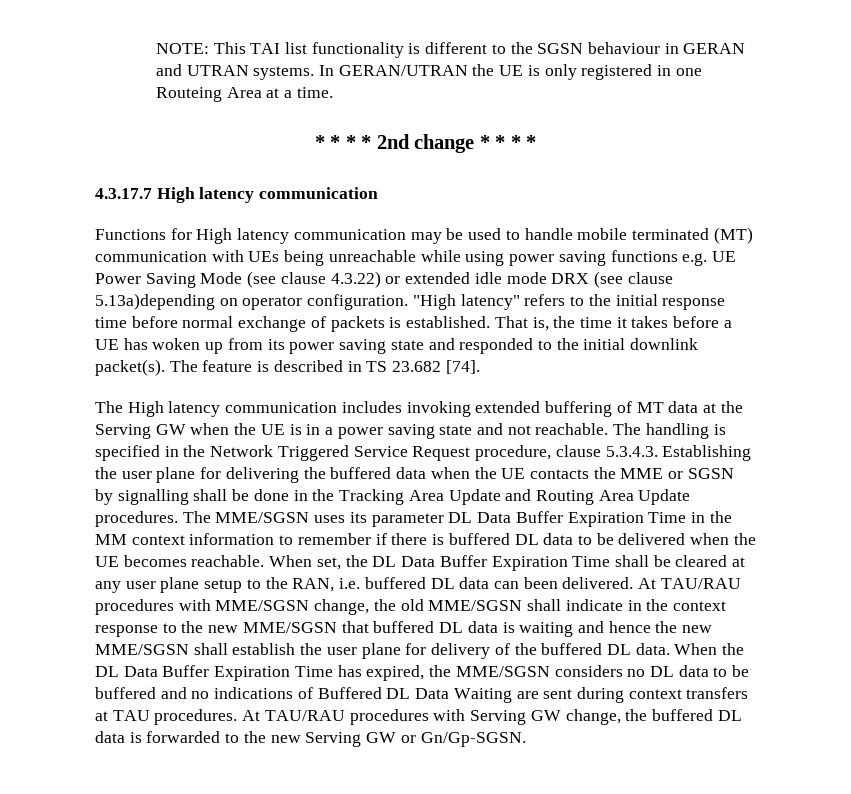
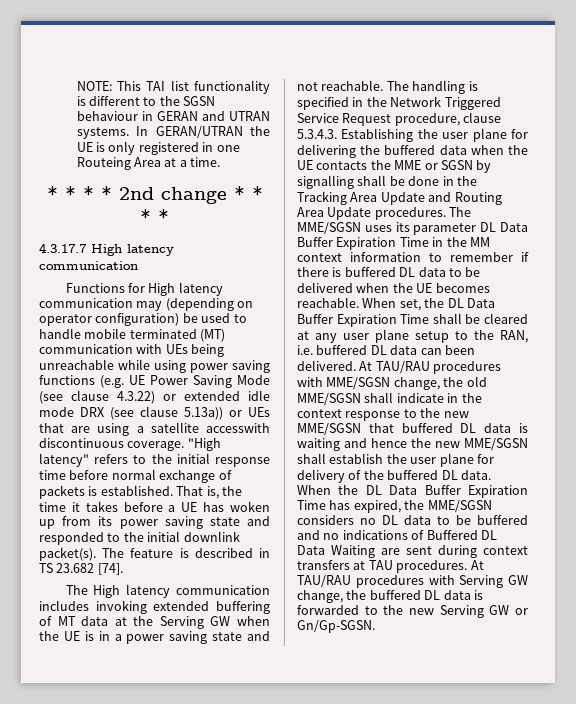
(442, 238) none -> [165,298,254,311] [39,313,180,326] (depending on operator configuration)
[682,253,708,266] e.g. -> [100,375,124,388] (e.g.
[95,293,409,310] 5.13a)depending on operator configuration. -> [184,407,270,420] [39,422,270,436] [39,438,185,451] 5.13a)) or UEs that are using a satellite accesswith discontinuous coverage.

